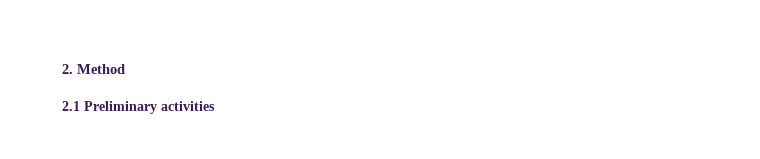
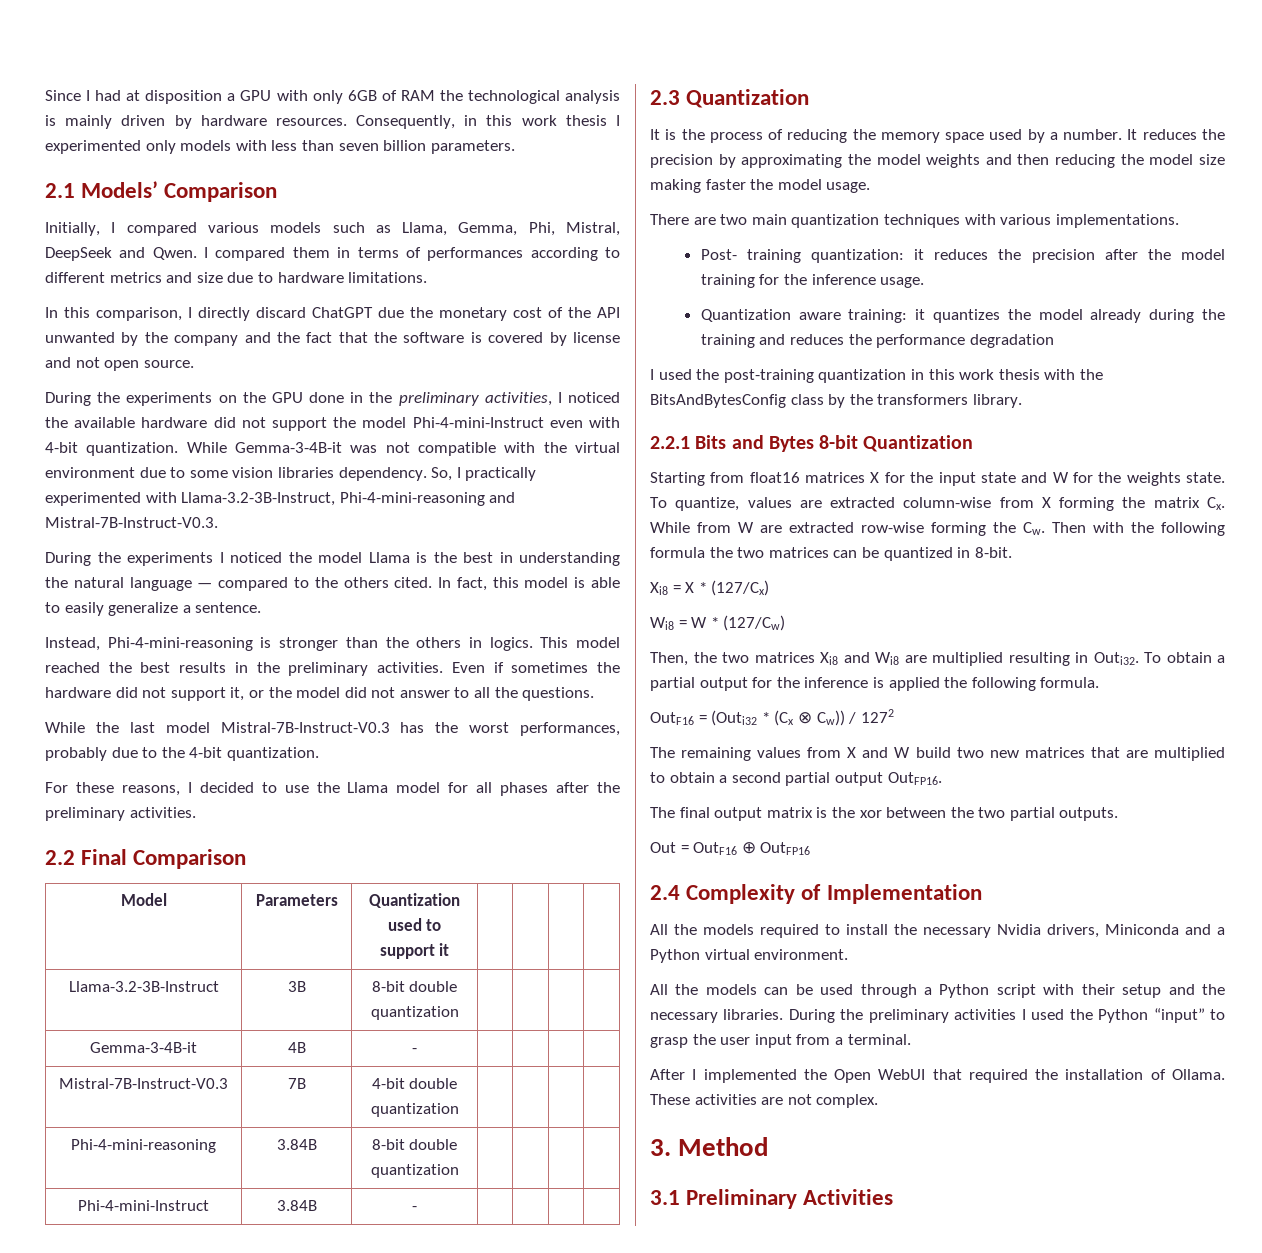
[62,64,125,74] [62,101,215,114] 2. Method // 2.1 Preliminary activities -> [45,90,620,104] [45,115,620,129] [45,140,515,154] [45,181,278,202] [45,222,620,236] [45,247,621,261] [45,272,428,283] [45,307,620,321] [45,332,620,346] [45,357,194,371] [45,392,620,406] [45,417,620,431] [45,442,620,456] [45,467,537,481] [45,492,516,506] [45,517,218,528] [45,552,620,566] [45,577,620,591] [45,602,262,616] [45,637,620,651] [45,662,620,676] [45,687,595,701] [45,722,620,736] [45,747,319,761] [45,782,621,796] [45,807,196,821] [45,849,247,869] [120,893,167,906] [255,894,338,906] [368,893,460,908] [387,918,442,931] [379,943,450,959] [68,981,219,992] [287,981,306,992] [371,981,458,992] [370,1006,459,1020] [90,1042,197,1053] [287,1042,306,1053] [411,1048,417,1053] [59,1078,228,1089] [287,1078,306,1089] [371,1078,458,1089] [370,1103,459,1117] [71,1139,216,1153] [276,1139,317,1150] [371,1139,458,1150] [370,1164,459,1178] [78,1200,209,1211] [276,1200,317,1211] [411,1206,417,1211] [650,89,810,108] [650,129,1225,143] [650,154,1225,168] [650,179,871,193] [650,214,1179,228] [700,249,1225,263] [700,274,925,288] [700,309,1225,323] [700,334,1054,348] [650,369,1103,383] [650,394,1022,408] [650,435,974,452] [650,472,1225,486] [650,497,1225,511] [650,522,1225,536] [650,547,1012,561] [650,580,770,596] [650,615,786,631] [650,652,1225,666] [650,677,1100,691] [650,709,894,726] [650,747,1225,761] [650,772,942,786] [650,807,1119,821] [650,842,811,855] [650,884,982,904] [650,924,1225,938] [650,949,849,963] [650,984,1225,998] [650,1008,1225,1023] [650,1034,911,1048] [650,1069,1225,1083] [650,1094,879,1108] [650,1137,769,1156] [650,1189,894,1209] Since I had at disposition a GPU with only 6GB of RAM the technological analysis is mainly driven by hardware resources. Consequently, in this work thesis I experimented only models with less than seven billion parameters. // 2.1 Models’ Comparison // Initially, I compared various models such as Llama, Gemma, Phi, Mistral, DeepSeek and Qwen. I compared them in terms of performances according to different metrics and size due to hardware limitations. // In this comparison, I directly discard ChatGPT due the monetary cost of the API unwanted by the company and the fact that the software is covered by license and not open source. // During the experiments on the GPU done in the preliminary activities, I noticed the available hardware did not support the model Phi-4-mini-Instruct even with 4-bit quantization. While Gemma-3-4B-it was not compatible with the virtual environment due to some vision libraries dependency. So, I practically experimented with Llama-3.2-3B-Instruct, Phi-4-mini-reasoning and Mistral-7B-Instruct-V0.3. // During the experiments I noticed the model Llama is the best in understanding the natural language — compared to the others cited. In fact, this model is able to easily generalize a sentence. // Instead, Phi-4-mini-reasoning is stronger than the others in logics. This model reached the best results in the preliminary activities. Even if sometimes the hardware did not support it, or the model did not answer to all the questions. // While the last model Mistral-7B-Instruct-V0.3 has the worst performances, probably due to the 4-bit quantization. // For these reasons, I decided to use the Llama model for all phases after the preliminary activities. // 2.2 Final Comparison // Model | Parameters | Quantization used to support it | | | | // Llama-3.2-3B-Instruct | 3B | 8-bit double quantization | | | | // Gemma-3-4B-it | 4B | - | | | | // Mistral-7B-Instruct-V0.3 | 7B | 4-bit double quantization | | | | // Phi-4-mini-reasoning | 3.84B | 8-bit double quantization | | | | // Phi-4-mini-Instruct | 3.84B | - | | | | // 2.3 Quantization // It is the process of reducing the memory space used by a number. It reduces the precision by approximating the model weights and then reducing the model size making faster the model usage. // There are two main quantization techniques with various implementations. // Post- training quantization: it reduces the precision after the model training for the inference usage. // Quantization aware training: it quantizes the model already during the training and reduces the performance degradation // I used the post-training quantization in this work thesis with the BitsAndBytesConfig class by the transformers library. // 2.2.1 Bits and Bytes 8-bit Quantization // Starting from float16 matrices X for the input state and W for the weights state. To quantize, values are extracted column-wise from X forming the matrix Cx. While from W are extracted row-wise forming the Cw. Then with the following formula the two matrices can be quantized in 8-bit. // Xi8 = X * (127/Cx) // Wi8 = W * (127/Cw) // Then, the two matrices Xi8 and Wi8 are multiplied resulting in Outi32. To obtain a partial output for the inference is applied the following formula. // OutF16 = (Outi32 * (Cx ⊗ Cw)) / 1272 // The remaining values from X and W build two new matrices that are multiplied to obtain a second partial output OutFP16. // The final output matrix is the xor between the two partial outputs. // Out = OutF16 ⊕ OutFP16 // 2.4 Complexity of Implementation // All the models required to install the necessary Nvidia drivers, Miniconda and a Python virtual environment. // All the models can be used through a Python script with their setup and the necessary libraries. During the preliminary activities I used the Python “input” to grasp the user input from a terminal. // After I implemented the Open WebUI that required the installation of Ollama. These activities are not complex. // 3. Method // 3.1 Preliminary Activities

